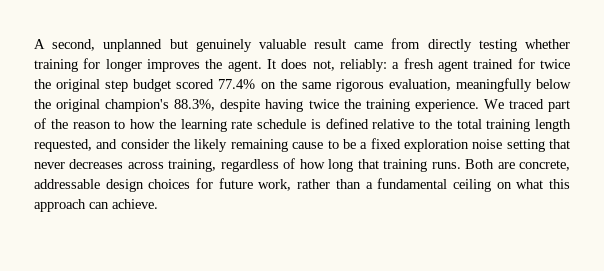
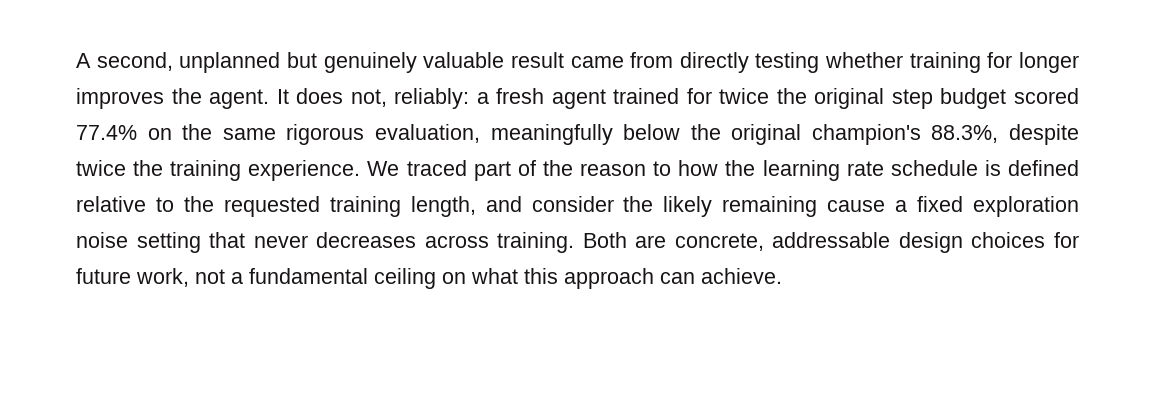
[265,99,304,112] having -> (1080, 134) none
[456,119,571,132] [34,139,92,152] total training length requested, -> [223,196,476,217] requested training length,
[327,139,356,149] to be -> (886, 206) none
[168,158,461,172] training, regardless of how long that training runs. -> [497,232,575,253] training.
[297,179,361,189] rather than -> [195,269,225,284] not

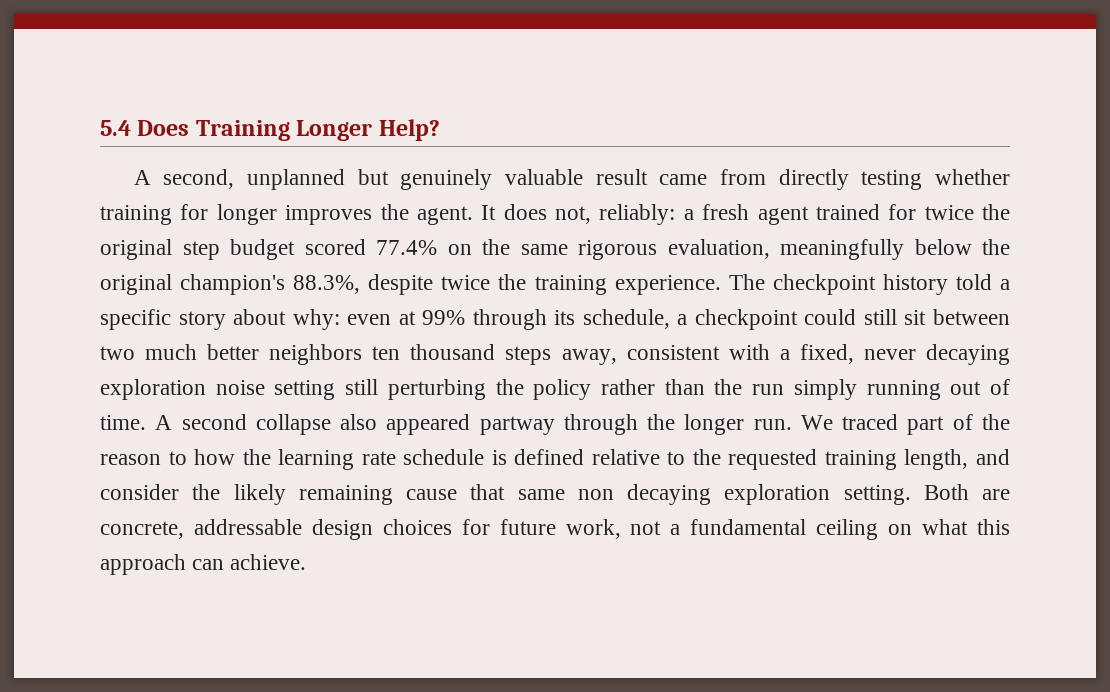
(76, 60) none -> [100,119,440,141] 5.4 Does Training Longer Help? //
(361, 170) none -> [728,274,1011,295] [100,309,1010,330] [100,344,1011,365] [100,379,1010,400] [100,414,792,435] The checkpoint history told a specific story about why: even at 99% through its schedule, a checkpoint could still sit between two much better neighbors ten thousand steps away, consistent with a fixed, never decaying exploration noise setting still perturbing the policy rather than the run simply running out of time. A second collapse also appeared partway through the longer run.
[895,196,1079,217] [76,232,575,253] a fixed exploration noise setting that never decreases across training. -> [470,484,911,505] that same non decaying exploration setting.

